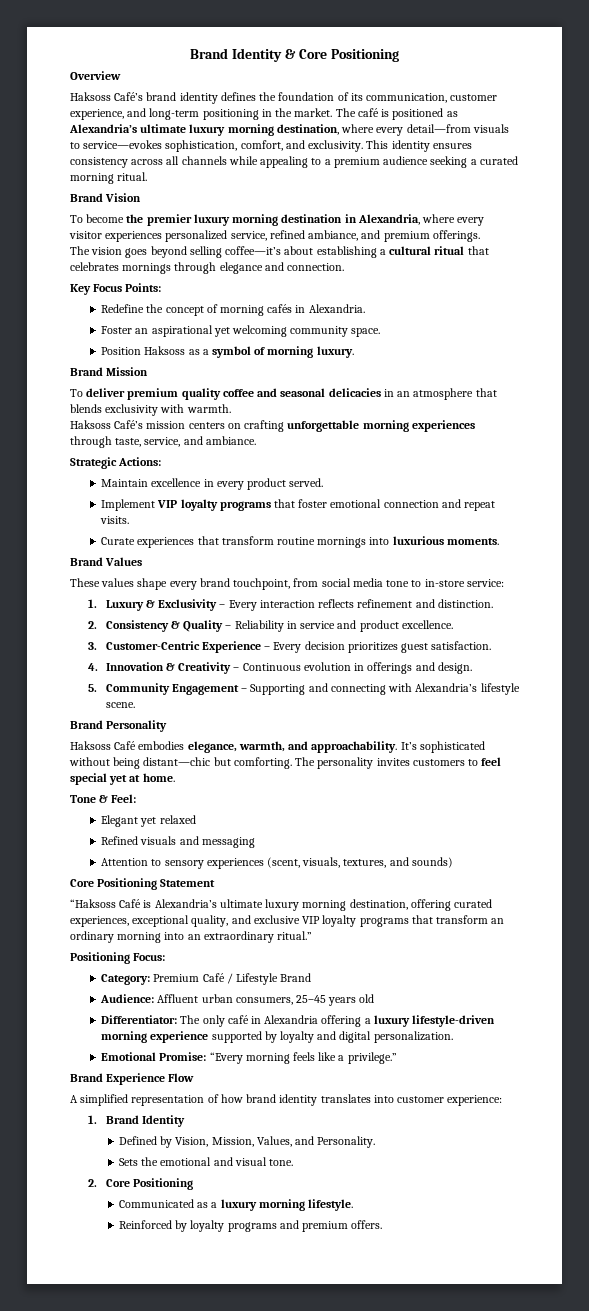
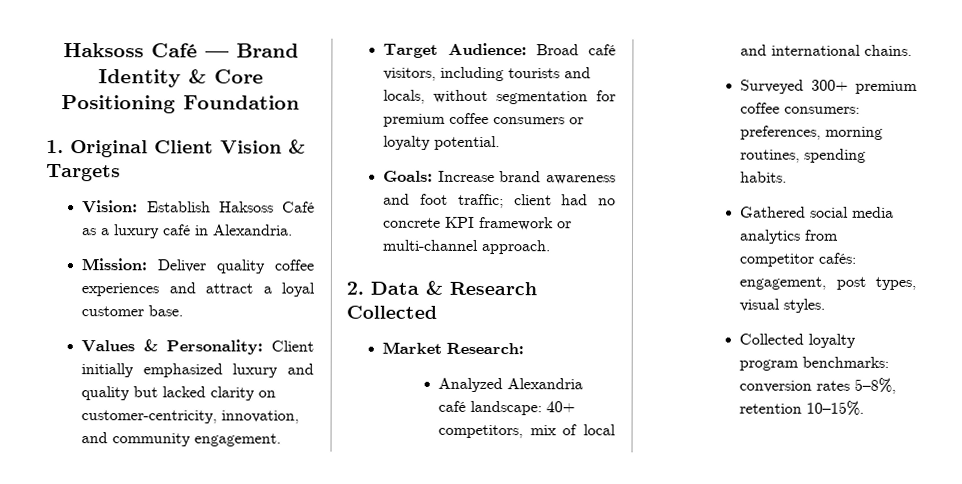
(190, 53) none -> [62,43,229,58] Haksoss Café —
[70,71,121,80] [70,92,498,104] [70,108,458,120] [69,124,509,136] [70,140,472,152] [70,156,518,168] [70,172,148,184] [70,193,142,202] [70,214,485,226] [69,230,480,242] [70,246,489,258] [70,262,345,274] [70,283,162,295] [101,304,365,316] [101,325,381,337] [101,346,354,358] [70,367,149,376] [70,388,497,400] [70,404,231,416] [70,420,475,432] [70,436,256,448] [70,457,162,469] [101,478,324,490] [101,499,496,511] [100,516,130,524] [101,536,499,548] [70,557,143,566] [70,578,504,590] [87,599,493,611] [87,620,453,632] [87,641,492,653] [87,662,472,674] [87,683,520,695] [105,702,135,708] [70,720,168,732] [70,741,485,753] [69,757,502,769] [70,773,175,785] [70,794,137,803] [101,815,196,827] [101,836,255,848] [101,857,453,869] [70,878,216,890] [70,899,493,911] [70,915,505,927] [70,931,313,943] [70,952,166,964] [101,973,312,985] [100,994,375,1006] [101,1015,496,1027] [101,1031,453,1043] [101,1052,397,1064] [70,1073,195,1085] [70,1094,503,1106] [87,1115,185,1127] [118,1136,376,1148] [118,1157,294,1166] [87,1178,193,1190] [118,1199,354,1211] [118,1220,383,1232] // Overview // Haksoss Café’s brand identity defines the foundation of its communication, customer experience, and long-term positioning in the market. The café is positioned as Alexandria’s ultimate luxury morning destination, where every detail—from visuals to service—evokes sophistication, comfort, and exclusivity. This identity ensures consistency across all channels while appealing to a premium audience seeking a curated morning ritual. // Brand Vision // To become the premier luxury morning destination in Alexandria, where every visitor experiences personalized service, refined ambiance, and premium offerings. // The vision goes beyond selling coffee—it’s about establishing a cultural ritual that celebrates mornings through elegance and connection. // Key Focus Points: // Redefine the concept of morning cafés in Alexandria. // Foster an aspirational yet welcoming community space. // Position Haksoss as a symbol of morning luxury. // Brand Mission // To deliver premium quality coffee and seasonal delicacies in an atmosphere that blends exclusivity with warmth. // Haksoss Café’s mission centers on crafting unforgettable morning experiences through taste, service, and ambiance. // Strategic Actions: // Maintain excellence in every product served. // Implement VIP loyalty programs that foster emotional connection and repeat visits. // Curate experiences that transform routine mornings into luxurious moments. // Brand Values // These values shape every brand touchpoint, from social media tone to in-store service: // 1. Luxury & Exclusivity – Every interaction reflects refinement and distinction. // 2. Consistency & Quality – Reliability in service and product excellence. // 3. Customer-Centric Experience – Every decision prioritizes guest satisfaction. // 4. Innovation & Creativity – Continuous evolution in offerings and design. // 5. Community Engagement – Supporting and connecting with Alexandria’s lifestyle scene. // Brand Personality // Haksoss Café embodies elegance, warmth, and approachability. It’s sophisticated without being distant—chic but comforting. The personality invites customers to feel special yet at home. // Tone & Feel: // Elegant yet relaxed // Refined visuals and messaging // Attention to sensory experiences (scent, visuals, textures, and sounds) // Core Positioning Statement // “Haksoss Café is Alexandria’s ultimate luxury morning destination, offering curated experiences, exceptional quality, and exclusive VIP loyalty programs that transform an ordinary morning into an extraordinary ritual.” // Positioning Focus: // Category: Premium Café / Lifestyle Brand // Audience: Affluent urban consumers, 25–45 years old // Differentiator: The only café in Alexandria offering a luxury lifestyle-driven morning experience supported by loyalty and digital personalization. // Emotional Promise: “Every morning feels like a privilege.” // Brand Experience Flow // A simplified representation of how brand identity translates into customer experience: // 1. Brand Identity // Defined by Vision, Mission, Values, and Personality. // Sets the emotional and visual tone. // 2. Core Positioning // Communicated as a luxury morning lifestyle. // Reinforced by loyalty programs and premium offers. -> [183,95,300,110] [46,139,306,158] [46,164,121,182] [82,200,315,214] [82,224,294,239] [81,258,314,274] [81,282,315,297] [81,305,184,317] [81,339,314,355] [81,363,314,378] [81,386,277,401] [81,410,300,424] [81,432,282,447] [383,42,616,58] [383,66,592,82] [383,89,616,105] [383,112,585,127] [383,135,501,151] [383,170,616,185] [383,193,616,209] [383,216,573,231] [382,239,552,255] [346,280,537,296] [346,305,437,319] [382,341,525,355] [438,377,584,393] [438,400,576,416] [438,424,616,439] [740,44,913,56] [740,79,918,94] [740,102,861,114] [740,125,884,140] [740,148,867,163] [740,171,788,183] [740,206,895,218] [739,229,840,244] [739,252,857,267] [739,276,916,290] [739,298,826,313] [739,333,857,348] [739,356,890,371] [739,377,897,394] [739,400,865,416] Foundation // 1. Original Client Vision & Targets // Vision: Establish Haksoss Café as a luxury café in Alexandria. // Mission: Deliver quality coffee experiences and attract a loyal customer base. // Values & Personality: Client initially emphasized luxury and quality but lacked clarity on customer-centricity, innovation, and community engagement. // Target Audience: Broad café visitors, including tourists and locals, without segmentation for premium coffee consumers or loyalty potential. // Goals: Increase brand awareness and foot traffic; client had no concrete KPI framework or multi-channel approach. // 2. Data & Research Collected // Market Research: // Analyzed Alexandria café landscape: 40+ competitors, mix of local and international chains. // Surveyed 300+ premium coffee consumers: preferences, morning routines, spending habits. // Gathered social media analytics from competitor cafés: engagement, post types, visual styles. // Collected loyalty program benchmarks: conversion rates 5–8%, retention 10–15%.

